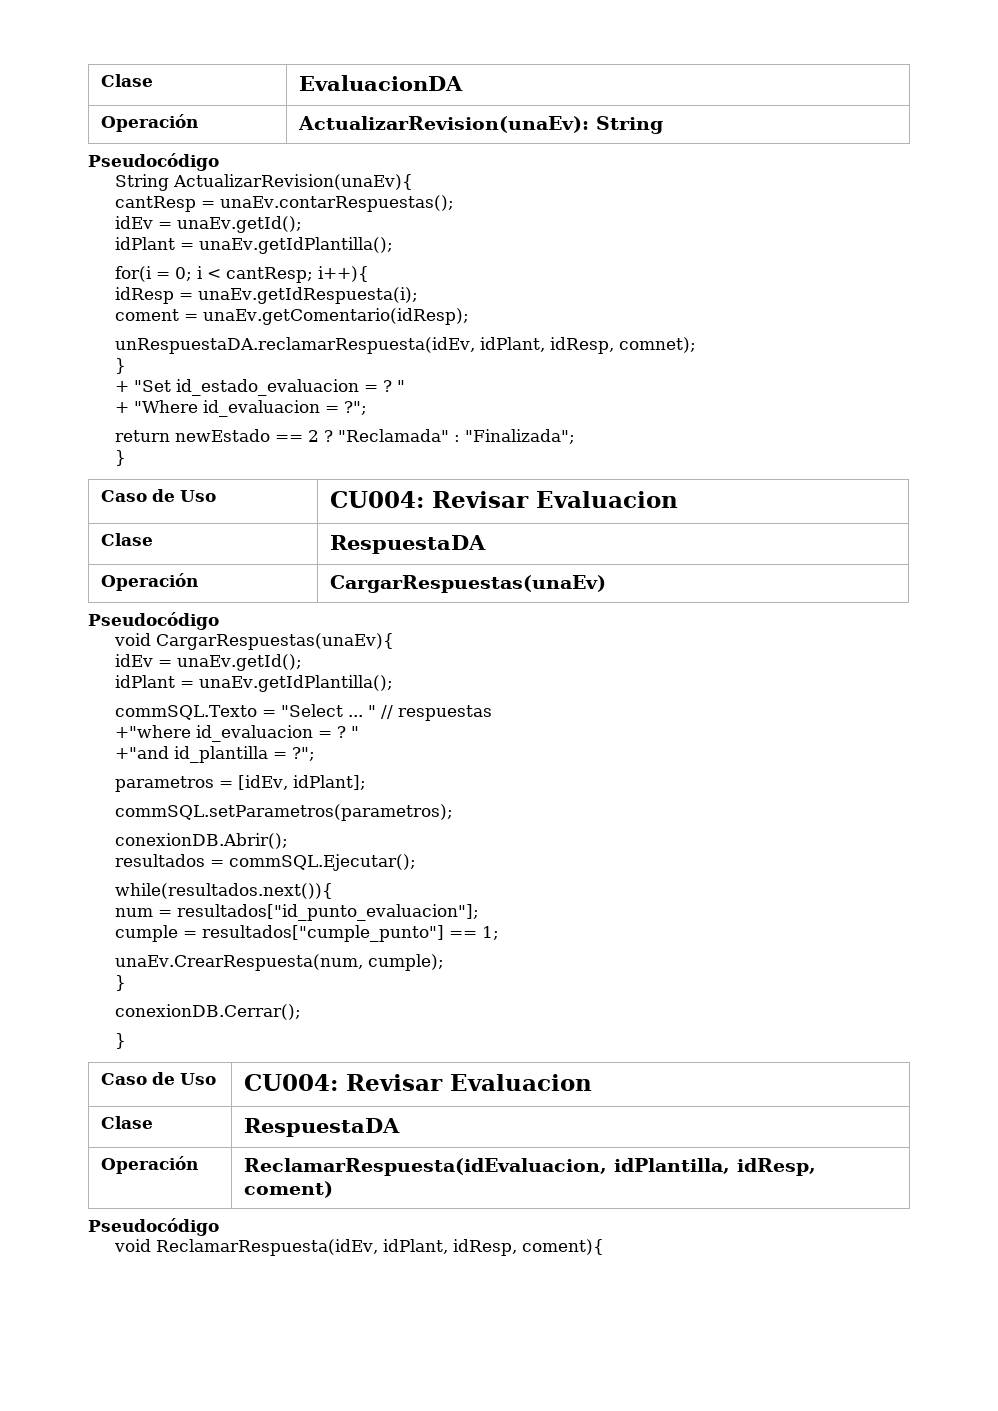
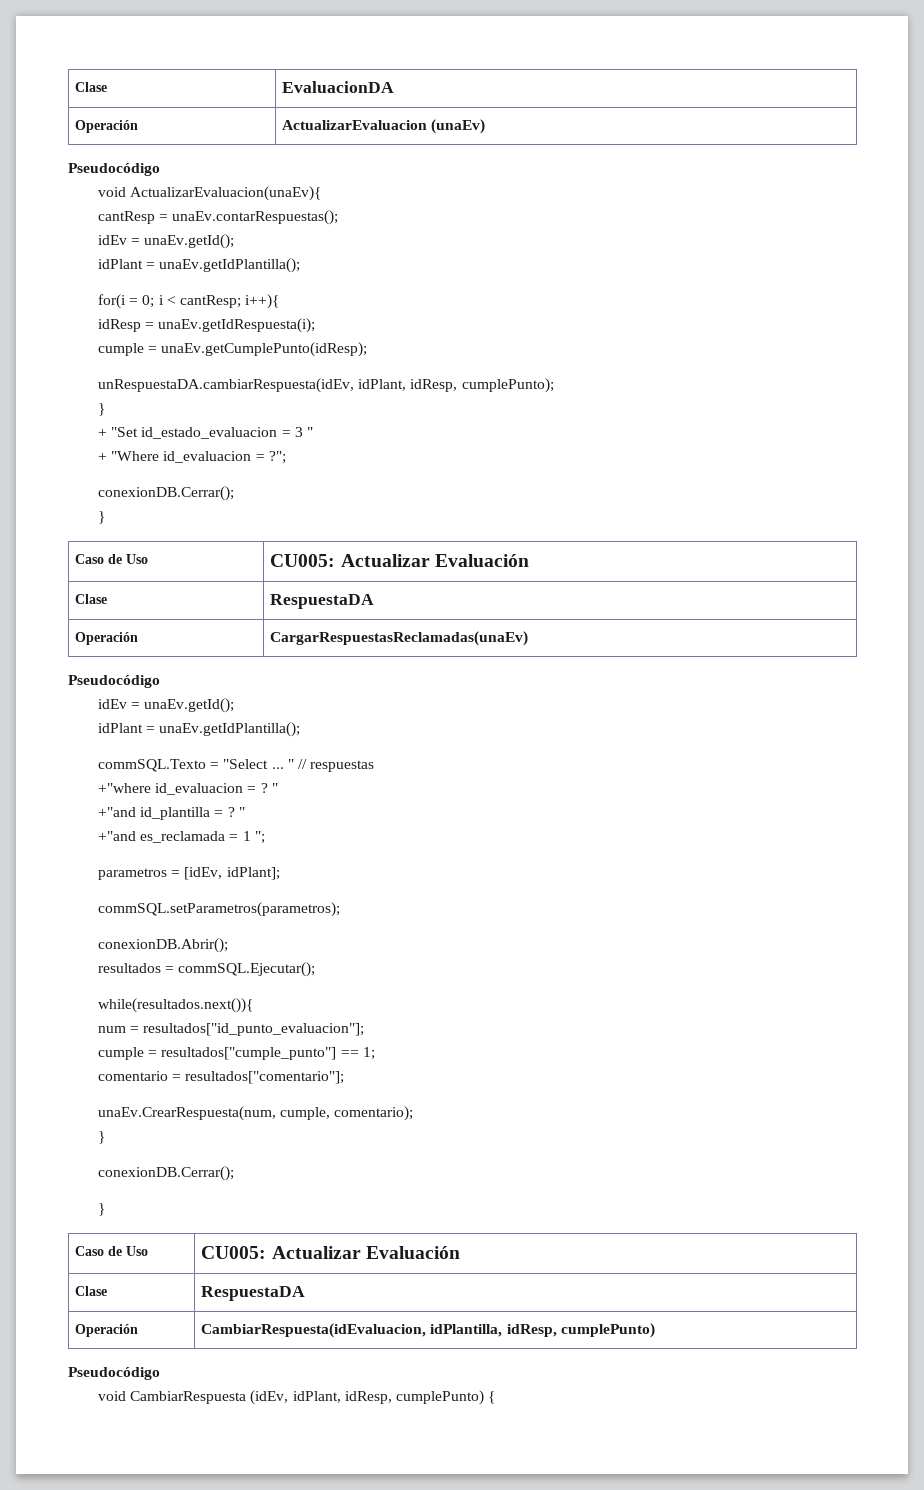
[298,116,664,134] [88,153,219,171] [115,174,414,191] ActualizarRevision(unaEv): String // Pseudocódigo // String ActualizarRevision(unaEv){ -> [282,119,486,134] [68,163,160,176] [98,186,322,201] ActualizarEvaluacion (unaEv) // Pseudocódigo // void ActualizarEvaluacion(unaEv){
[115,308,470,325] [115,337,697,354] coment = unaEv.getComentario(idResp); // unRespuestaDA.reclamarRespuesta(idEv, idPlant, idResp, comnet); -> [98,342,368,357] [98,378,554,393] cumple = unaEv.getCumplePunto(idResp); // unRespuestaDA.cambiarRespuesta(idEv, idPlant, idResp, cumplePunto);
[383,380,393,392] ? -> [294,427,303,437] 3
[115,429,576,444] [115,450,127,466] [101,489,217,502] [330,491,679,508] [101,533,154,546] [330,535,487,554] [101,573,199,591] [330,575,607,593] [88,612,219,630] [114,633,395,650] return newEstado == 2 ? "Reclamada" : "Finalizada"; // } // Caso de Uso | CU004: Revisar Evaluacion // Clase | RespuestaDA // Operación | CargarRespuestas(unaEv) // Pseudocódigo // void CargarRespuestas(unaEv){ -> [98,486,235,501] [98,511,106,524] [75,554,149,564] [270,554,529,567] [75,594,108,604] [270,594,375,609] [75,632,139,645] [270,631,529,646] [68,675,160,688] conexionDB.Cerrar(); // } // Caso de Uso | CU005: Actualizar Evaluación // Clase | RespuestaDA // Operación | CargarRespuestasReclamadas(unaEv) // Pseudocódigo
[292,747,316,761] ?"; -> [227,807,245,817] [98,831,265,844] ? " // +"and es_reclamada = 1 ";
(500, 933) none -> [98,1071,345,1084] // comentario = resultados["comentario"];
[368,954,445,971] cumple); -> [280,1106,414,1121] cumple, comentario);
[244,1074,593,1091] [101,1116,154,1129] [244,1118,401,1137] [101,1156,199,1174] [244,1158,608,1176] CU004: Revisar Evaluacion // Clase | RespuestaDA // Operación | ReclamarRespuesta(idEvaluacion, -> [201,1246,460,1259] [75,1286,108,1296] [201,1286,306,1301] [75,1324,139,1337] [201,1323,427,1338] CU005: Actualizar Evaluación // Clase | RespuestaDA // Operación | CambiarRespuesta(idEvaluacion,
[244,1181,334,1198] [88,1218,219,1236] [114,1239,605,1256] coment) // Pseudocódigo // void ReclamarRespuesta(idEv, idPlant, idResp, coment){ -> [560,1323,655,1338] [68,1367,160,1380] [98,1390,496,1405] cumplePunto) // Pseudocódigo // void CambiarRespuesta (idEv, idPlant, idResp, cumplePunto) {

